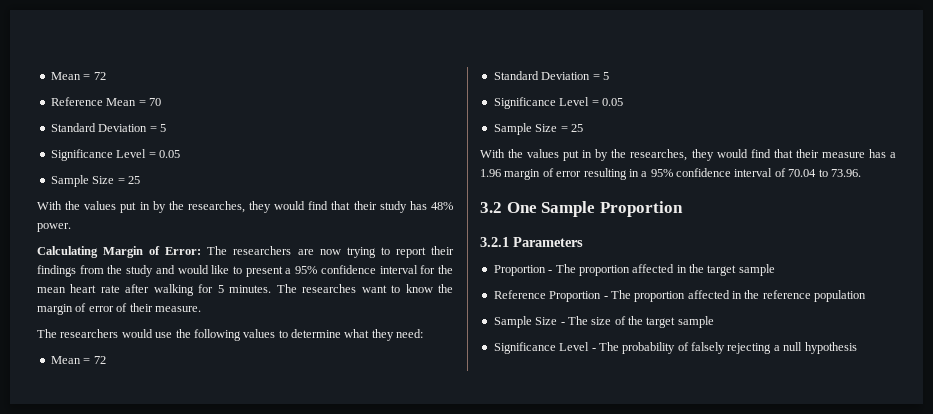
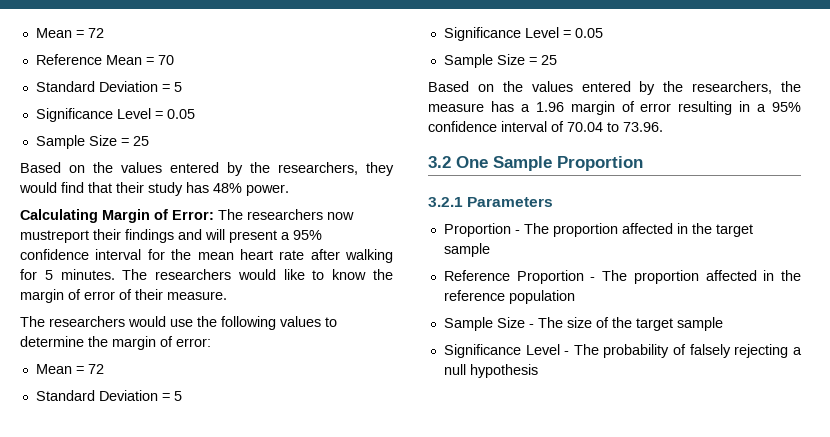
[37,201,245,213] With the values put in by the researches, -> [20,162,358,176] Based on the values entered by the researchers,
[297,246,454,258] [37,265,242,277] are now trying to report their findings from the study and would like to -> [327,212,354,220] [20,229,225,243] now mustreport their findings and will
[302,284,387,293] researches want -> [155,269,305,280] researchers would like
[344,329,424,341] what they need: -> [88,336,211,350] the margin of error:
[480,149,819,161] With the values put in by the researches, they would find that their -> [428,81,801,95] Based on the values entered by the researchers, the

